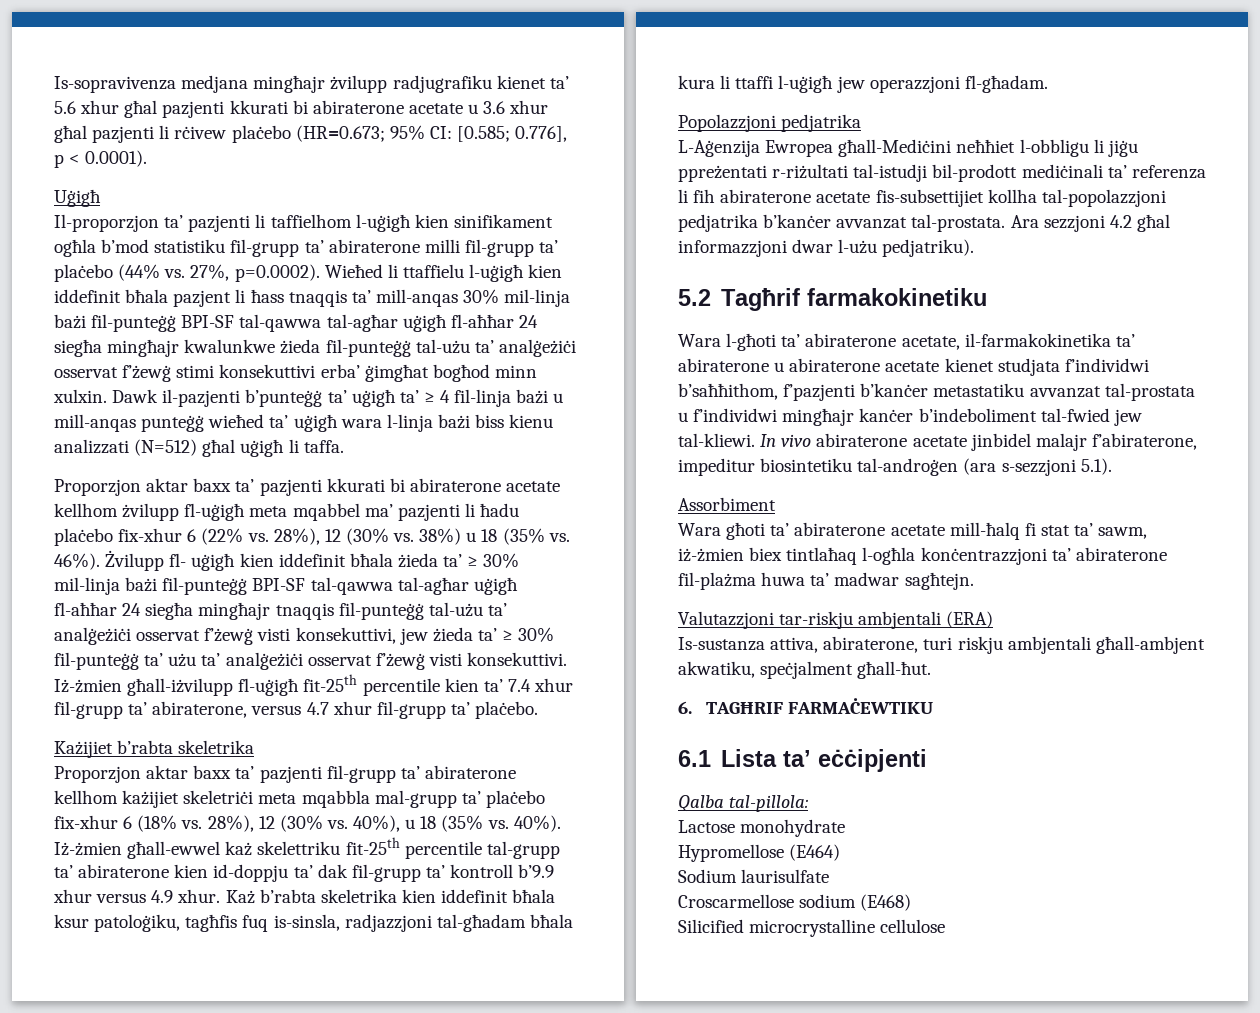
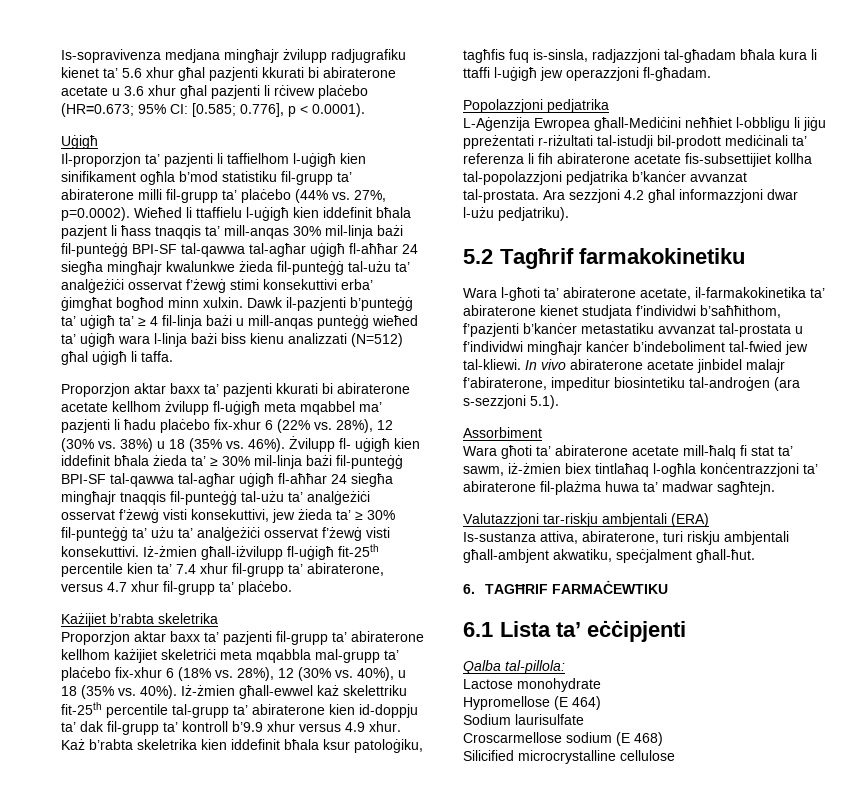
[774,358,940,372] u abiraterone acetate -> (536, 310) none
[789,844,841,861] (E464) -> [554,696,601,710] (E 464)
[860,894,912,911] (E468) -> [616,732,663,746] (E 468)

